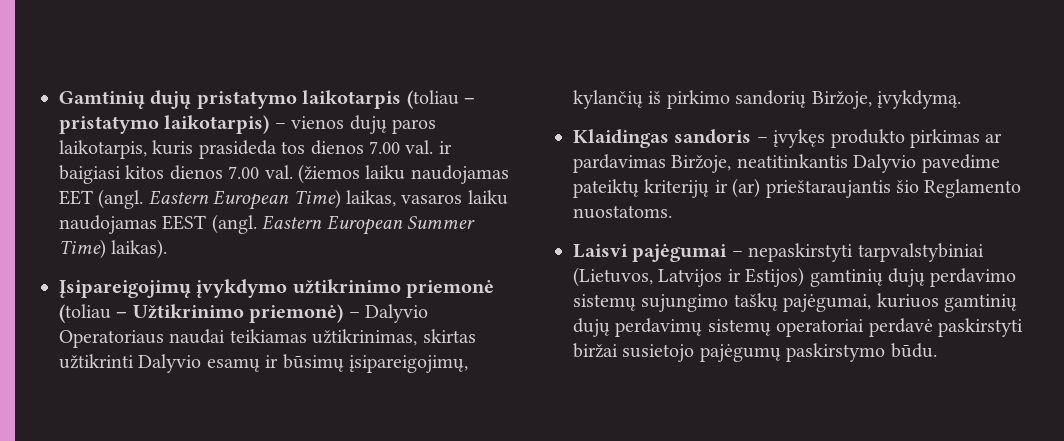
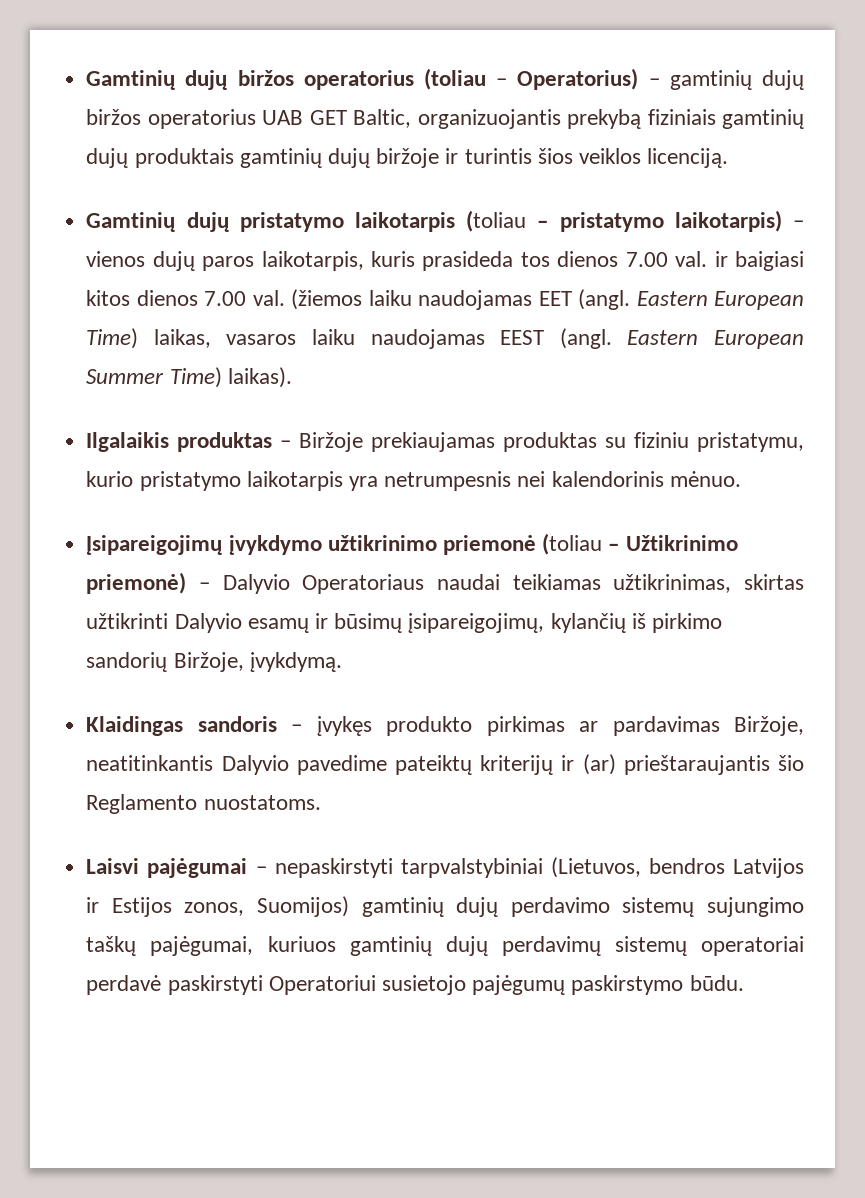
[59,90,192,109] Gamtinių dujų -> [86,68,804,90] [86,109,804,129] [86,148,729,168] [86,212,229,232] Gamtinių dujų biržos operatorius (toliau – Operatorius) – gamtinių dujų biržos operatorius UAB GET Baltic, organizuojantis prekybą fiziniais gamtinių dujų produktais gamtinių dujų biržoje ir turintis šios veiklos licenciją. // Gamtinių dujų
(168, 249) none -> [86,432,804,452] [86,471,741,491] // Ilgalaikis produktas – Biržoje prekiaujamas produktas su fiziniu pristatymu, kurio pristatymo laikotarpis yra netrumpesnis nei kalendorinis mėnuo.
(653, 277) none -> [648,858,725,874] bendros
[745,267,805,287] Estijos) -> [111,896,350,917] Estijos zonos, Suomijos)
[573,343,618,358] biržai -> [268,975,376,995] Operatoriui

